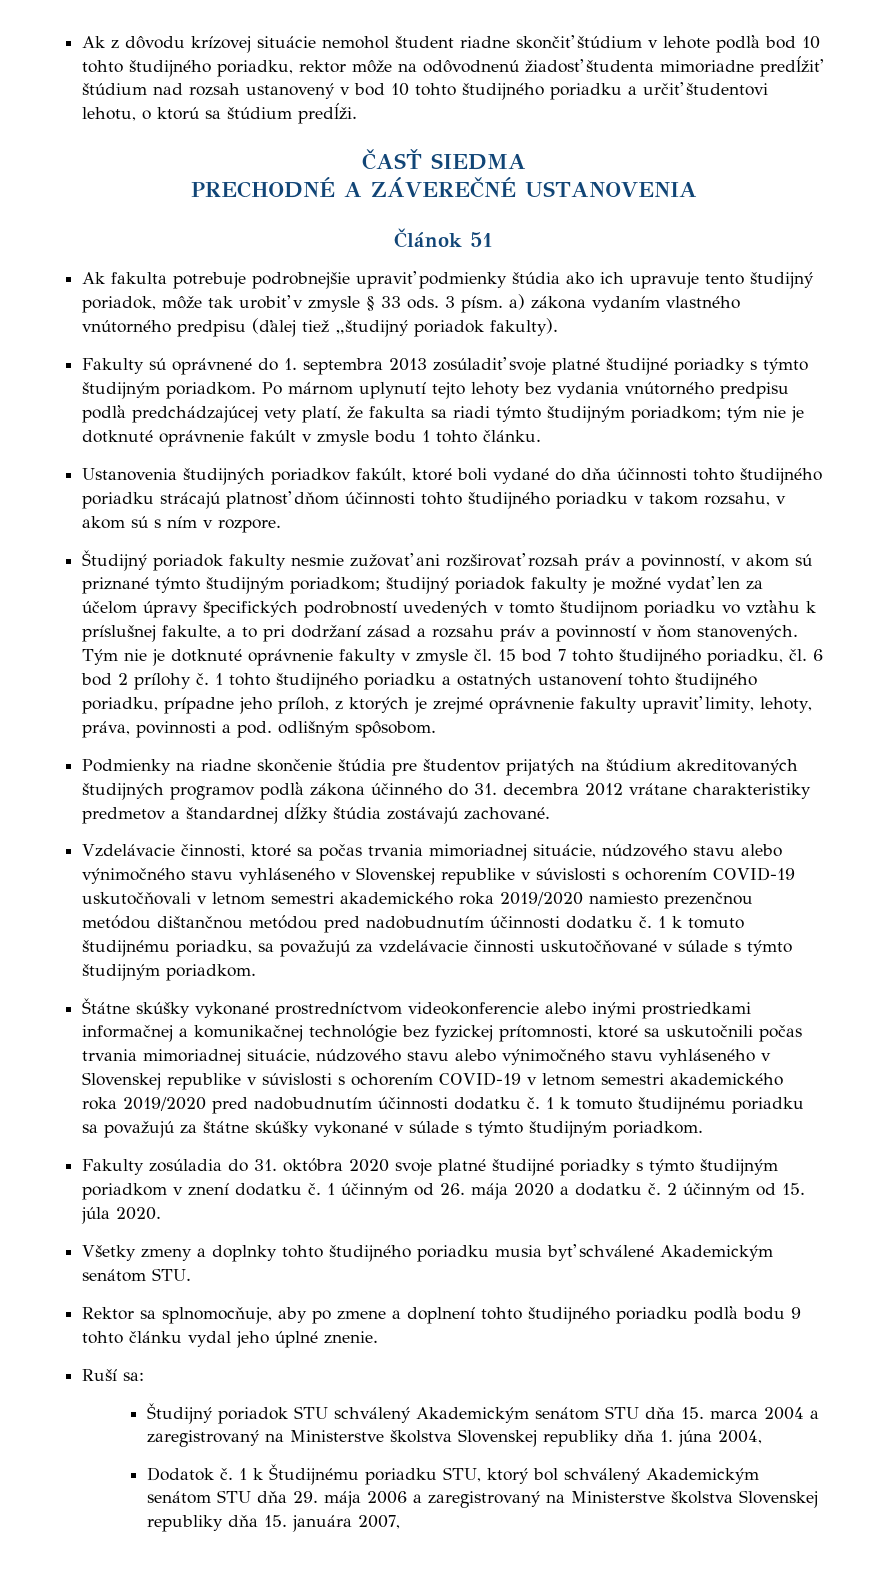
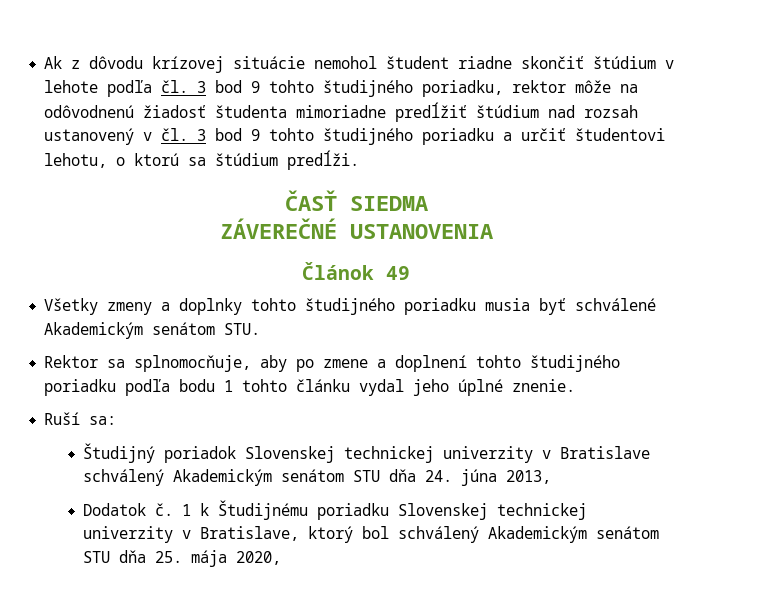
[765,36,821,49] bod 10 -> [161,80,261,93] čl. 3 bod 9
[354,83,410,96] bod 10 -> [161,128,261,141] čl. 3 bod 9
[190,177,362,198] PRECHODNÉ A -> (428, 203) none
[470,232,493,247] [82,271,815,289] [82,294,741,313] [82,318,559,337] [82,357,809,375] [82,382,790,399] [82,405,805,423] [82,430,542,447] [82,468,823,485] [82,491,787,509] [82,516,282,533] [82,550,814,571] [82,576,764,594] [82,600,817,618] [82,625,799,642] [82,649,824,666] [81,673,758,690] [82,696,813,714] [82,721,437,738] [82,759,799,776] [82,782,812,800] [82,803,551,824] [82,844,783,861] [82,867,796,885] [82,892,754,909] [82,915,745,933] [82,940,793,957] [82,964,257,981] [82,998,752,1019] [82,1024,803,1042] [82,1049,772,1066] [82,1072,784,1090] [82,1097,805,1114] [82,1121,704,1138] [82,1158,779,1176] [82,1183,806,1200] [81,1207,162,1224] 51 // Ak fakulta potrebuje podrobnejšie upraviť podmienky štúdia ako ich upravuje tento študijný poriadok, môže tak urobiť v zmysle § 33 ods. 3 písm. a) zákona vydaním vlastného vnútorného predpisu (ďalej tiež „študijný poriadok fakulty). // Fakulty sú oprávnené do 1. septembra 2013 zosúladiť svoje platné študijné poriadky s týmto študijným poriadkom. Po márnom uplynutí tejto lehoty bez vydania vnútorného predpisu podľa predchádzajúcej vety platí, že fakulta sa riadi týmto študijným poriadkom; tým nie je dotknuté oprávnenie fakúlt v zmysle bodu 1 tohto článku. // Ustanovenia študijných poriadkov fakúlt, ktoré boli vydané do dňa účinnosti tohto študijného poriadku strácajú platnosť dňom účinnosti tohto študijného poriadku v takom rozsahu, v akom sú s ním v rozpore. // Študijný poriadok fakulty nesmie zužovať ani rozširovať rozsah práv a povinností, v akom sú priznané týmto študijným poriadkom; študijný poriadok fakulty je možné vydať len za účelom úpravy špecifických podrobností uvedených v tomto študijnom poriadku vo vzťahu k príslušnej fakulte, a to pri dodržaní zásad a rozsahu práv a povinností v ňom stanovených. Tým nie je dotknuté oprávnenie fakulty v zmysle čl. 15 bod 7 tohto študijného poriadku, čl. 6 bod 2 prílohy č. 1 tohto študijného poriadku a ostatných ustanovení tohto študijného poriadku, prípadne jeho príloh, z ktorých je zrejmé oprávnenie fakulty upraviť limity, lehoty, práva, povinnosti a pod. odlišným spôsobom. // Podmienky na riadne skončenie štúdia pre študentov prijatých na štúdium akreditovaných študijných programov podľa zákona účinného do 31. decembra 2012 vrátane charakteristiky predmetov a štandardnej dĺžky štúdia zostávajú zachované. // Vzdelávacie činnosti, ktoré sa počas trvania mimoriadnej situácie, núdzového stavu alebo výnimočného stavu vyhláseného v Slovenskej republike v súvislosti s ochorením COVID-19 uskutočňovali v letnom semestri akademického roka 2019/2020 namiesto prezenčnou metódou dištančnou metódou pred nadobudnutím účinnosti dodatku č. 1 k tomuto študijnému poriadku, sa považujú za vzdelávacie činnosti uskutočňované v súlade s týmto študijným poriadkom. // Štátne skúšky vykonané prostredníctvom videokonferencie alebo inými prostriedkami informačnej a komunikačnej technológie bez fyzickej prítomnosti, ktoré sa uskutočnili počas trvania mimoriadnej situácie, núdzového stavu alebo výnimočného stavu vyhláseného v Slovenskej republike v súvislosti s ochorením COVID-19 v letnom semestri akademického roka 2019/2020 pred nadobudnutím účinnosti dodatku č. 1 k tomuto študijnému poriadku sa považujú za štátne skúšky vykonané v súlade s týmto študijným poriadkom. // Fakulty zosúladia do 31. októbra 2020 svoje platné študijné poriadky s týmto študijným poriadkom v znení dodatku č. 1 účinným od 26. mája 2020 a dodatku č. 2 účinným od 15. júla 2020. -> [386,266,410,280] 49
[791,1307,802,1319] 9 -> [224,380,234,392] 1
[293,1406,819,1423] [146,1429,762,1447] STU schválený Akademickým senátom STU dňa 15. marca 2004 a zaregistrovaný na Ministerstve školstva Slovenskej republiky dňa 1. júna 2004, -> [245,446,651,463] [83,469,552,486] Slovenskej technickej univerzity v Bratislave schválený Akademickým senátom STU dňa 24. júna 2013,
[442,1467,481,1482] STU, -> [398,503,588,520] [83,526,300,543] Slovenskej technickej univerzity v Bratislave,
[292,1490,818,1508] [146,1515,400,1532] 29. mája 2006 a zaregistrovaný na Ministerstve školstva Slovenskej republiky dňa 15. januára 2007, -> [155,550,282,567] 25. mája 2020,

